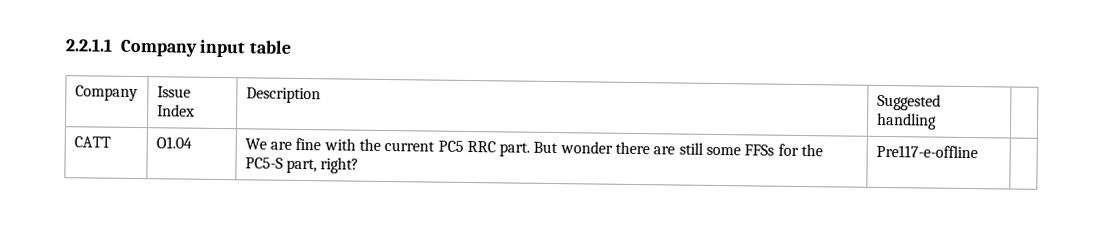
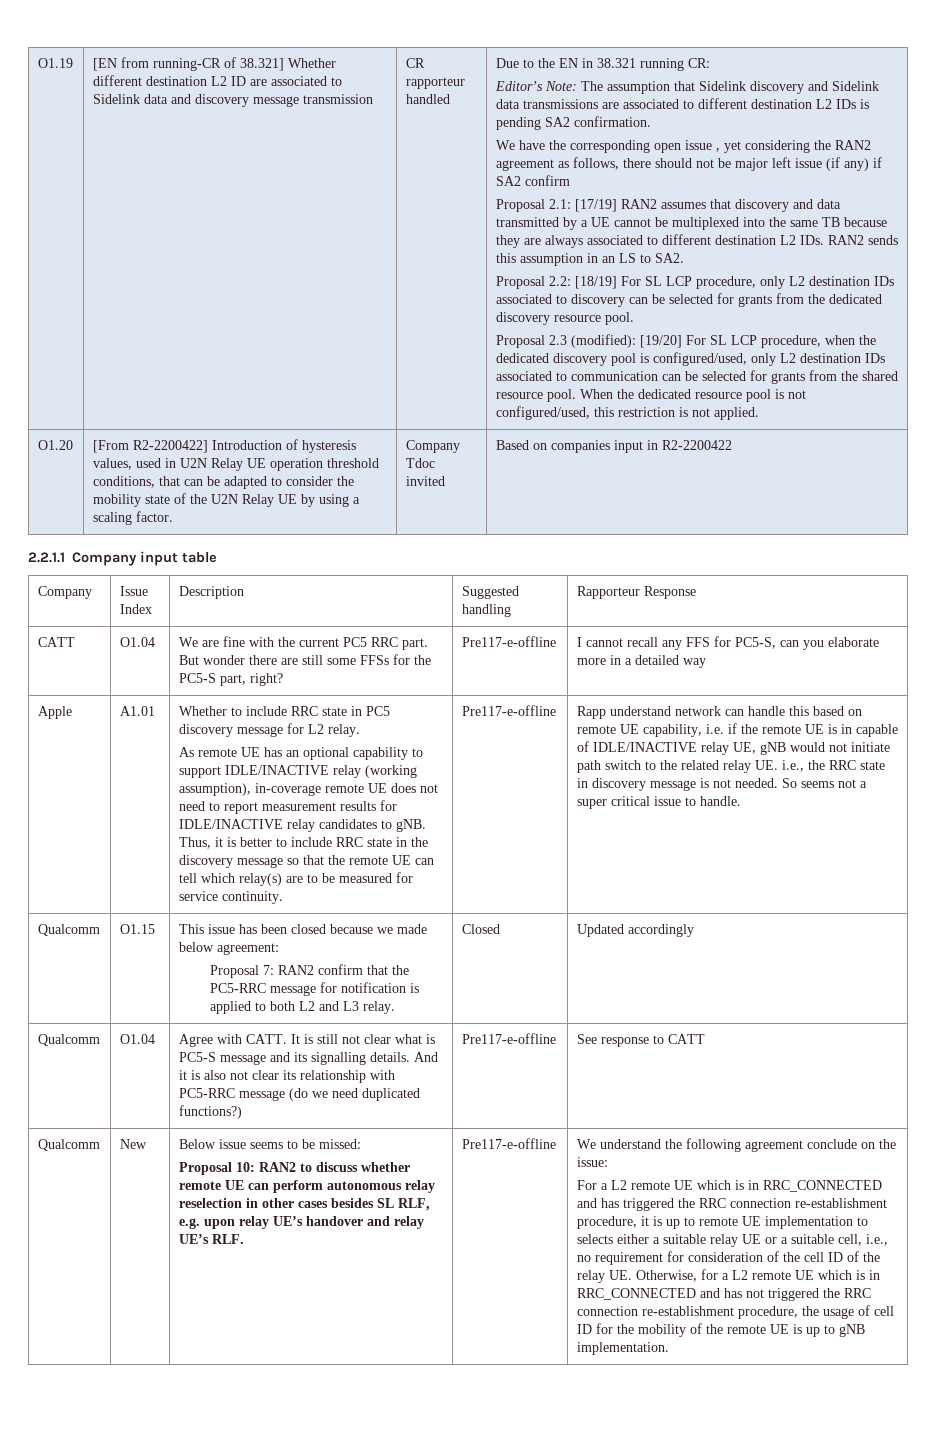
(65, 45) none -> [37,58,73,68] [92,57,336,71] [92,75,342,86] [92,94,373,107] [405,58,425,68] [405,77,465,89] [405,94,450,104] [495,58,710,71] [494,81,879,94] [495,98,869,109] [495,116,651,130] [495,140,871,153] [495,157,882,171] [495,175,570,186] [495,199,841,212] [495,217,887,230] [495,234,898,248] [495,253,684,266] [495,276,894,289] [495,293,882,307] [495,312,634,325] [495,334,876,348] [495,352,885,366] [495,370,898,384] [495,389,806,402] [495,406,759,420] [37,440,73,450] [92,439,356,453] [92,458,379,471] [92,476,354,489] [92,493,360,507] [92,511,173,525] [405,440,460,453] [405,458,435,468] [405,476,445,486] [495,440,732,453] O1.19 | [EN from running-CR of 38.321] Whether different destination L2 ID are associated to Sidelink data and discovery message transmission | CR rapporteur handled | Due to the EN in 38.321 running CR: // Editor’s Note: The assumption that Sidelink discovery and Sidelink data transmissions are associated to different destination L2 IDs is pending SA2 confirmation. // We have the corresponding open issue , yet considering the RAN2 agreement as follows, there should not be major left issue (if any) if SA2 confirm // Proposal 2.1: [17/19] RAN2 assumes that discovery and data transmitted by a UE cannot be multiplexed into the same TB because they are always associated to different destination L2 IDs. RAN2 sends this assumption in an LS to SA2. // Proposal 2.2: [18/19] For SL LCP procedure, only L2 destination IDs associated to discovery can be selected for grants from the dedicated discovery resource pool. // Proposal 2.3 (modified): [19/20] For SL LCP procedure, when the dedicated discovery pool is configured/used, only L2 destination IDs associated to communication can be selected for grants from the shared resource pool. When the dedicated resource pool is not configured/used, this restriction is not applied. // O1.20 | [From R2-2200422] Introduction of hysteresis values, used in U2N Relay UE operation threshold conditions, that can be adapted to consider the mobility state of the U2N Relay UE by using a scaling factor. | Company Tdoc invited | Based on companies input in R2-2200422 //
(937, 121) none -> [576,586,696,599] Rapporteur Response
(978, 151) none -> [576,636,879,650] [576,655,706,668] [37,706,72,719] [119,706,155,716] [178,706,390,716] [178,723,360,737] [178,747,423,760] [178,765,417,778] [178,783,438,796] [178,800,397,814] [178,819,426,832] [178,837,428,849] [178,855,434,868] [178,872,413,886] [178,891,283,904] [461,705,556,716] [576,706,862,719] [576,723,898,737] [576,741,890,755] [576,760,885,773] [576,778,867,791] [576,796,741,809] [37,924,100,936] [119,924,155,934] [178,924,427,934] [178,942,279,955] [209,964,409,978] [209,982,419,996] [209,1001,395,1014] [461,924,500,934] [576,924,694,937] [37,1034,100,1046] [119,1034,155,1044] [178,1034,435,1047] [178,1052,438,1065] [178,1070,395,1083] [178,1088,420,1101] [178,1105,242,1119] [461,1033,556,1044] [576,1034,705,1047] [37,1139,100,1151] [119,1139,147,1149] [178,1139,361,1149] [178,1162,410,1175] [178,1180,435,1193] [178,1198,430,1211] [178,1216,424,1229] [178,1234,244,1244] [461,1138,556,1149] [576,1138,896,1152] [576,1157,608,1167] [576,1180,882,1192] [576,1198,887,1211] [576,1216,868,1229] [576,1234,888,1247] [576,1251,880,1265] [576,1269,880,1283] [576,1288,871,1301] [576,1305,894,1319] [576,1323,865,1337] [576,1342,669,1355] I cannot recall any FFS for PC5-S, can you elaborate more in a detailed way // Apple | A1.01 | Whether to include RRC state in PC5 discovery message for L2 relay. // As remote UE has an optional capability to support IDLE/INACTIVE relay (working assumption), in-coverage remote UE does not need to report measurement results for IDLE/INACTIVE relay candidates to gNB. Thus, it is better to include RRC state in the discovery message so that the remote UE can tell which relay(s) are to be measured for service continuity. | Pre117-e-offline | Rapp understand network can handle this based on remote UE capability, i.e. if the remote UE is in capable of IDLE/INACTIVE relay UE, gNB would not initiate path switch to the related relay UE. i.e., the RRC state in discovery message is not needed. So seems not a super critical issue to handle. // Qualcomm | O1.15 | This issue has been closed because we made below agreement: // Proposal 7: RAN2 confirm that the PC5-RRC message for notification is applied to both L2 and L3 relay. | Closed | Updated accordingly // Qualcomm | O1.04 | Agree with CATT. It is still not clear what is PC5-S message and its signalling details. And it is also not clear its relationship with PC5-RRC message (do we need duplicated functions?) | Pre117-e-offline | See response to CATT // Qualcomm | New | Below issue seems to be missed: // Proposal 10: RAN2 to discuss whether remote UE can perform autonomous relay reselection in other cases besides SL RLF, e.g. upon relay UE’s handover and relay UE’s RLF. | Pre117-e-offline | We understand the following agreement conclude on the issue: // For a L2 remote UE which is in RRC_CONNECTED and has triggered the RRC connection re-establishment procedure, it is up to remote UE implementation to selects either a suitable relay UE or a suitable cell, i.e., no requirement for consideration of the cell ID of the relay UE. Otherwise, for a L2 remote UE which is in RRC_CONNECTED and has not triggered the RRC connection re-establishment procedure, the usage of cell ID for the mobility of the remote UE is up to gNB implementation.

